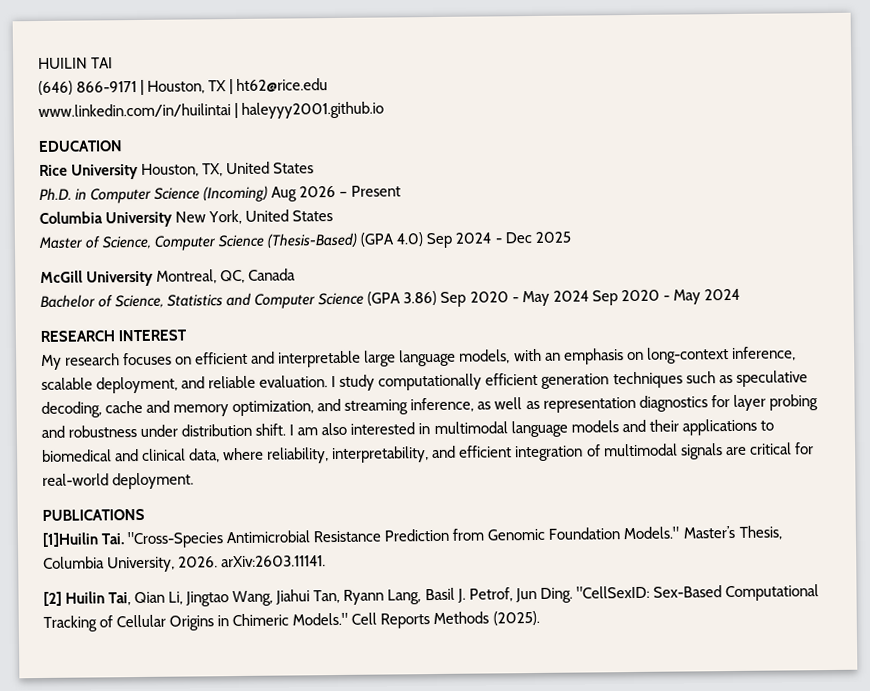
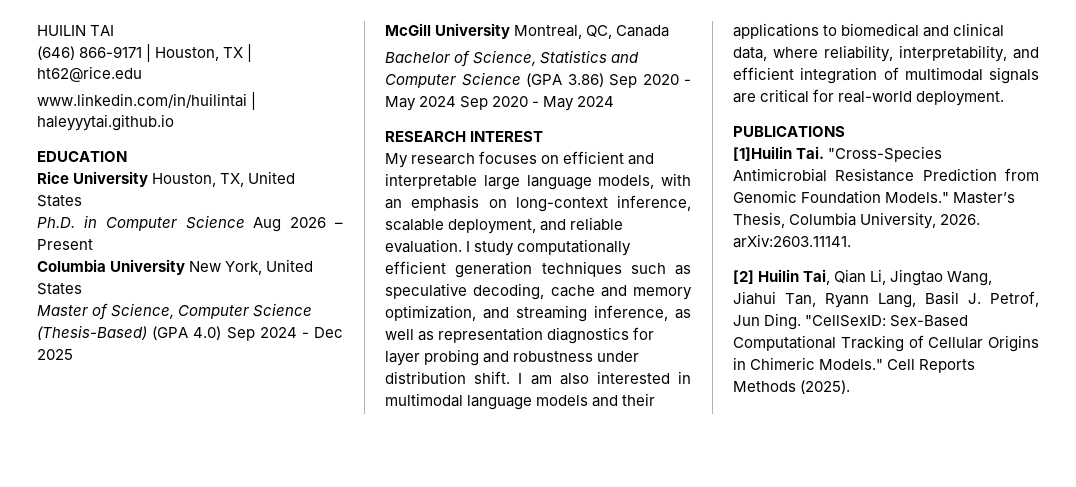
[241,101,385,119] haleyyy2001.github.io -> [37,114,174,131] haleyyytai.github.io
[203,185,269,203] (Incoming) -> (245, 222) none

